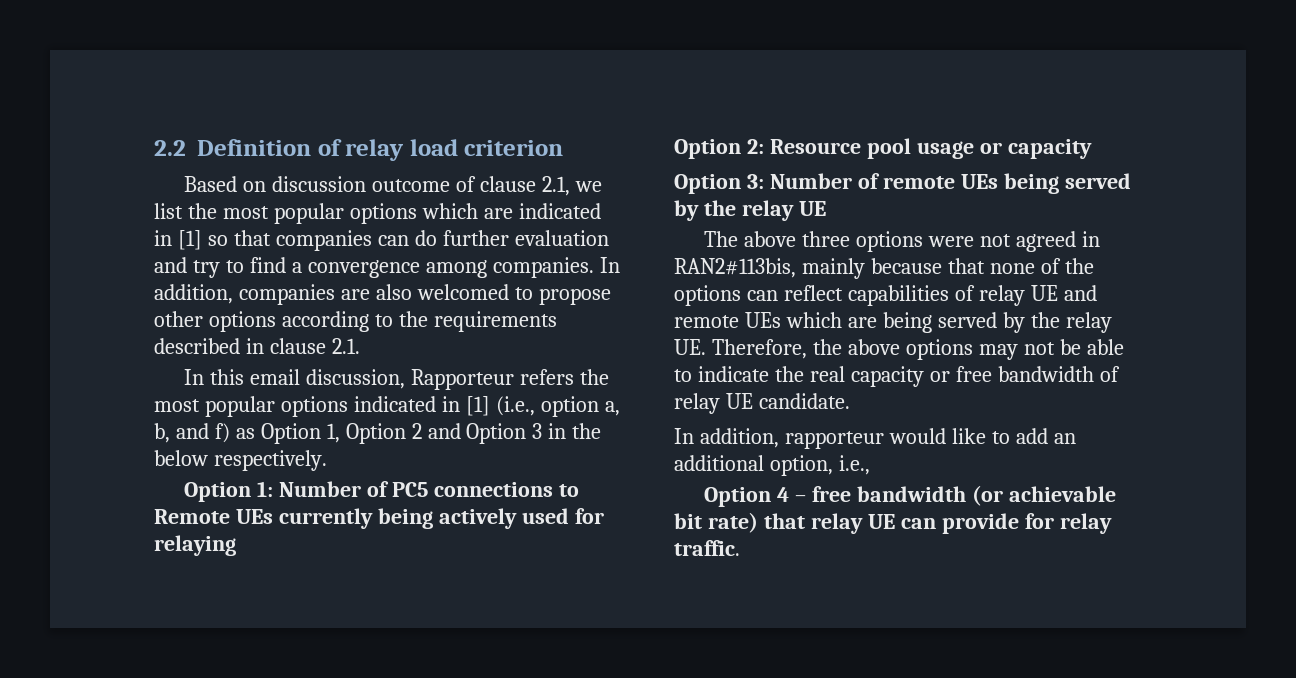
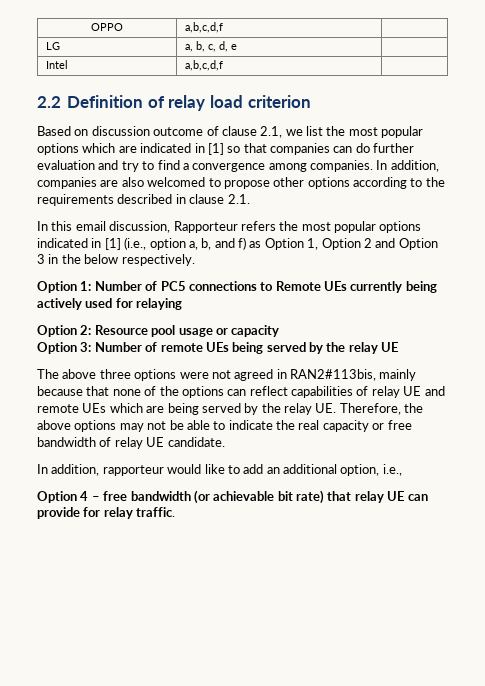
(154, 148) none -> [91,23,123,31] [184,22,223,33] [45,42,60,50] [184,41,237,52] [45,60,68,69] [184,60,223,71] OPPO | a,b,c,d,f | // LG | a, b, c, d, e | // Intel | a,b,c,d,f | //

